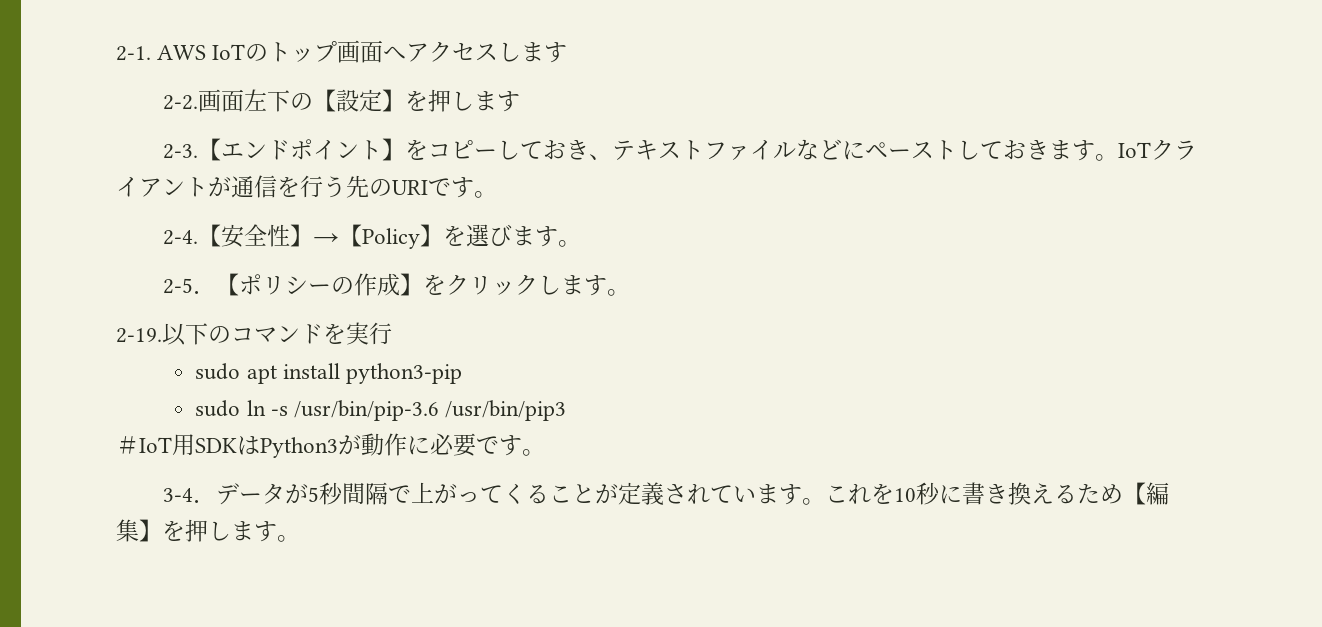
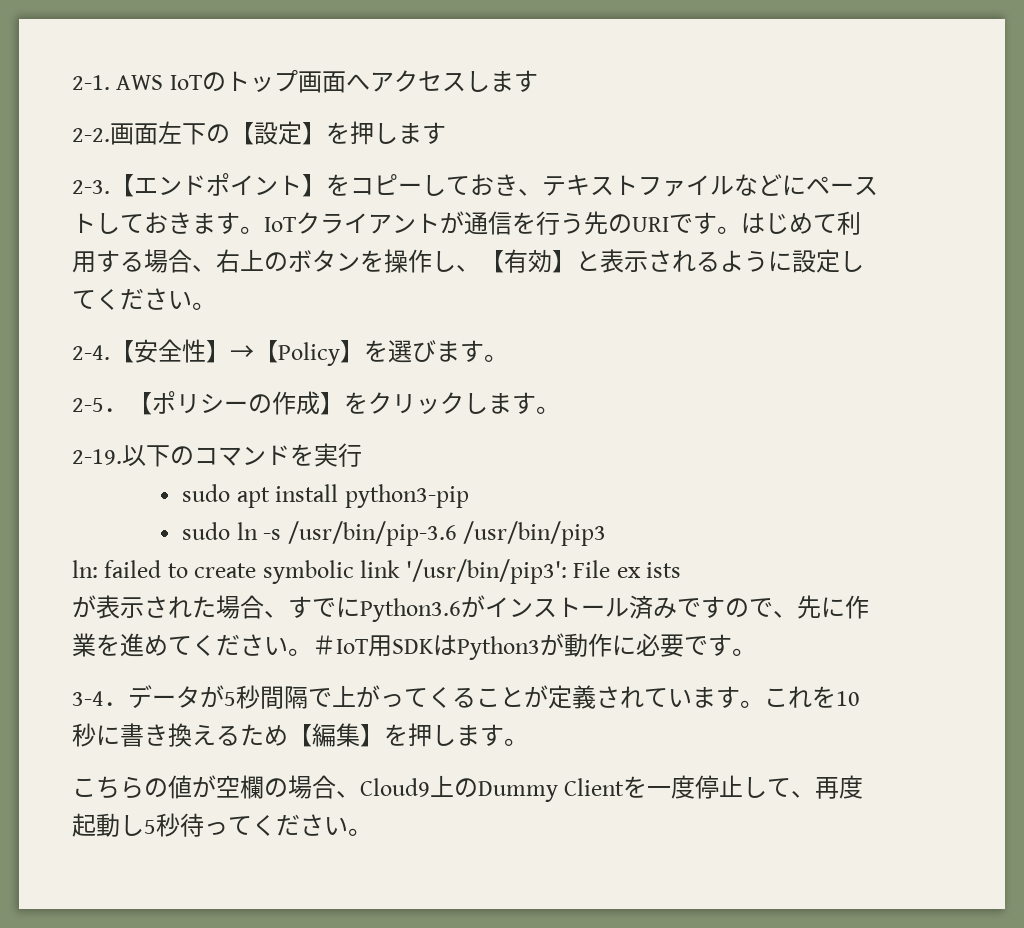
(497, 194) none -> [741,211,861,235] [72,249,864,273] [72,288,216,310] はじめて利用する場合、右上のボタンを操作し、【有効】と表示されるように設定してください。
(567, 410) none -> [72,559,682,584] [72,595,869,622] [72,633,312,657] ln: failed to create symbolic link '/usr/bin/pip3': File ex ists // が表示された場合、すでにPython3.6がインストール済みですので、先に作業を進めてください。
(300, 538) none -> [72,775,864,802] [72,813,372,837] // こちらの値が空欄の場合、Cloud9上のDummy Clientを一度停止して、再度起動し5秒待ってください。

